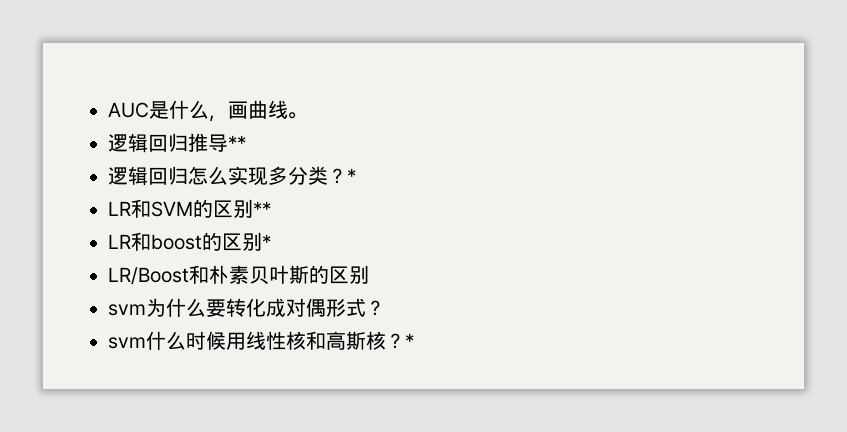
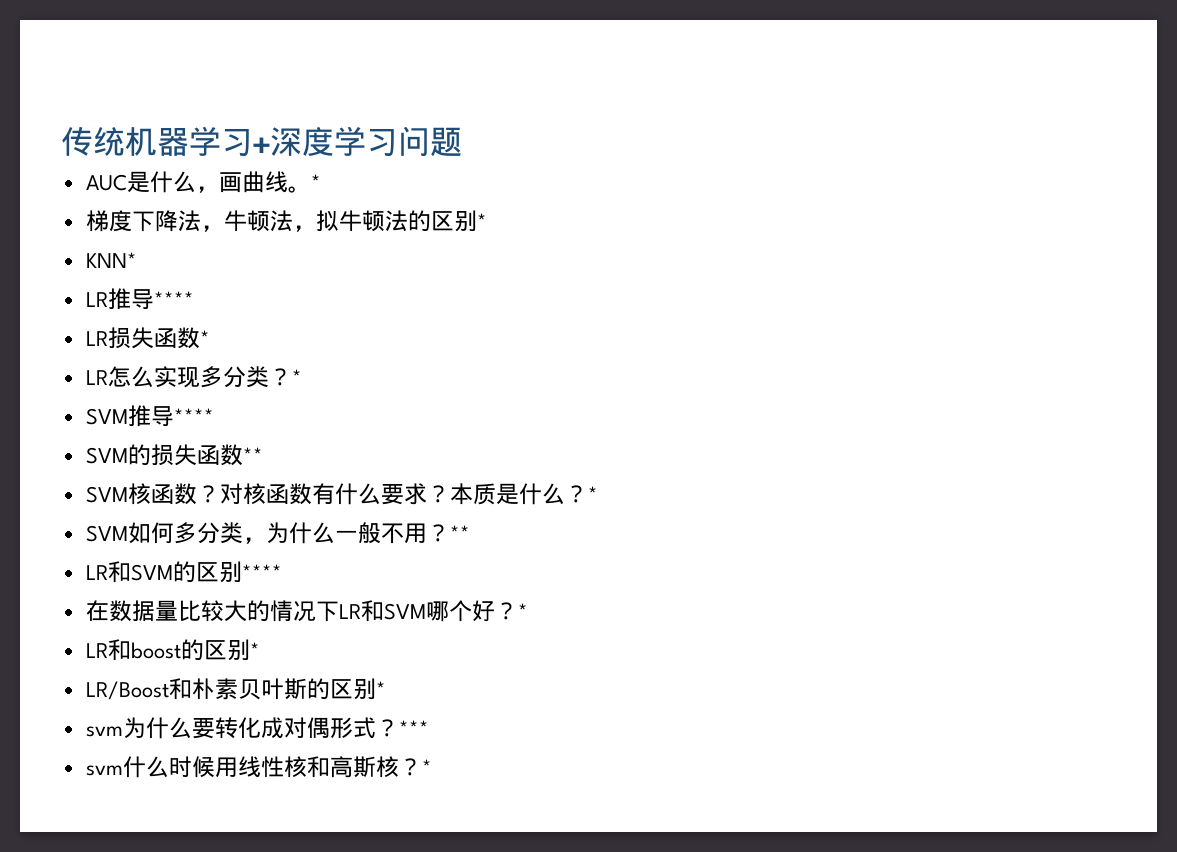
(108, 110) none -> [61,126,462,157] 传统机器学习+深度学习问题 //
[108,133,246,153] [108,166,188,186] // 逻辑回归推导** // 逻辑回归 -> [310,174,321,190] [85,210,487,232] [85,252,137,268] [85,288,194,310] [85,327,210,349] [85,370,108,385] * // 梯度下降法，牛顿法，拟牛顿法的区别* // KNN* // LR推导**** // LR损失函数* // LR
[108,199,271,218] LR和SVM的区别** -> [85,405,214,427] [85,444,263,466] [85,483,598,505] [85,522,470,544] [85,561,282,583] [85,600,528,622] SVM推导**** // SVM的损失函数** // SVM核函数？对核函数有什么要求？本质是什么？* // SVM如何多分类，为什么一般不用？** // LR和SVM的区别**** // 在数据量比较大的情况下LR和SVM哪个好？*
(369, 274) none -> [375,681,386,697] *
(385, 308) none -> [398,720,429,736] ***

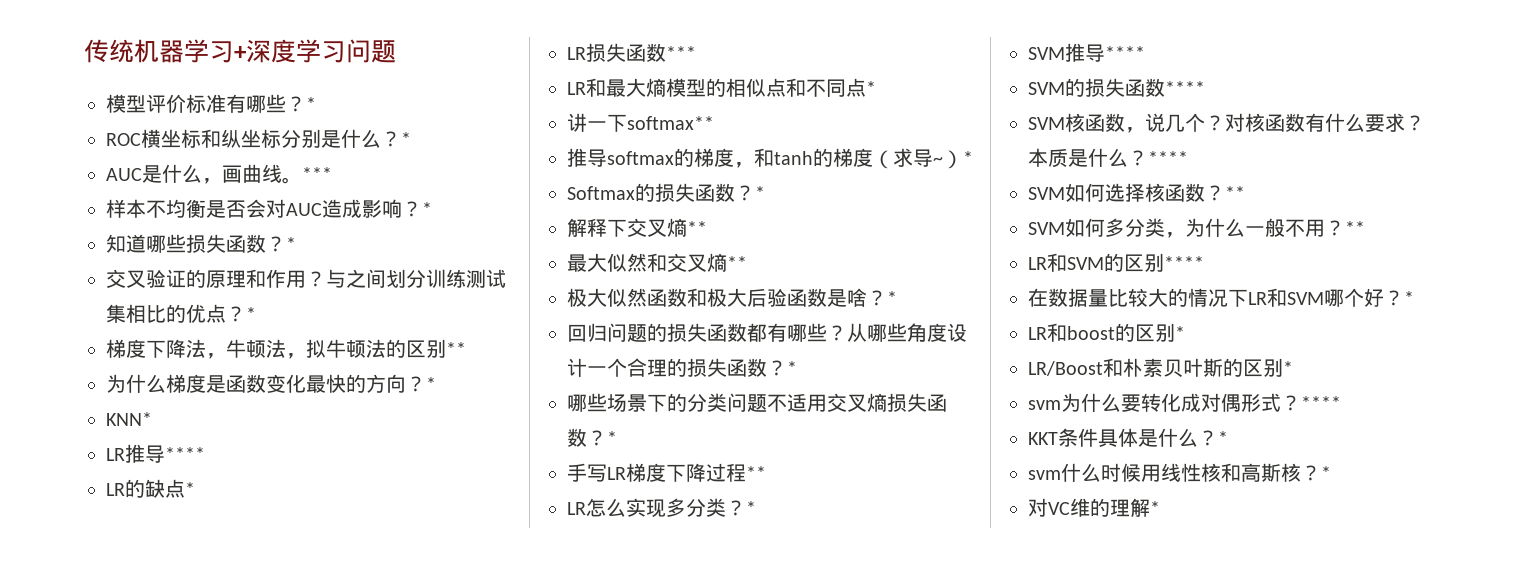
(462, 142) none -> [106,94,316,113] [106,129,411,148] // 模型评价标准有哪些？* // ROC横坐标和纵坐标分别是什么？*
(311, 189) none -> [302,167,332,181] [106,199,432,218] [106,234,296,253] [106,269,506,288] [106,304,246,323] *** // 样本不均衡是否会对AUC造成影响？* // 知道哪些损失函数？* // 交叉验证的原理和作用？与之间划分训练测试集相比的优点？
(477, 221) none -> [446,342,466,356] [106,374,426,393] ** // 为什么梯度是函数变化最快的方向？
(194, 299) none -> [106,479,195,498] // LR的缺点*
[199,330,210,346] * -> [666,46,696,60] [567,78,876,97] [567,113,714,132] [567,148,973,169] [567,183,765,202] [567,218,707,237] [567,253,747,272] [567,288,897,307] [567,323,967,342] [567,358,797,377] [567,393,947,412] [567,428,617,447] [567,463,766,482] *** // LR和最大熵模型的相似点和不同点* // 讲一下softmax** // 推导softmax的梯度，和tanh的梯度（求导~）* // Softmax的损失函数？* // 解释下交叉熵** // 最大似然和交叉熵** // 极大似然函数和极大后验函数是啥？* // 回归问题的损失函数都有哪些？从哪些角度设计一个合理的损失函数？* // 哪些场景下的分类问题不适用交叉熵损失函数？* // 手写LR梯度下降过程**
[242,447,263,463] ** -> [1165,81,1205,95] ****
(197, 494) none -> [1125,113,1205,133] ，说几个
[587,486,598,502] * -> [1148,151,1188,165] [1028,183,1245,202] **** // SVM如何选择核函数？**
[398,720,429,736] *** -> [1301,396,1341,410] [1028,428,1228,447] **** // KKT条件具体是什么？*
(432, 767) none -> [1028,498,1160,517] // 对VC维的理解*

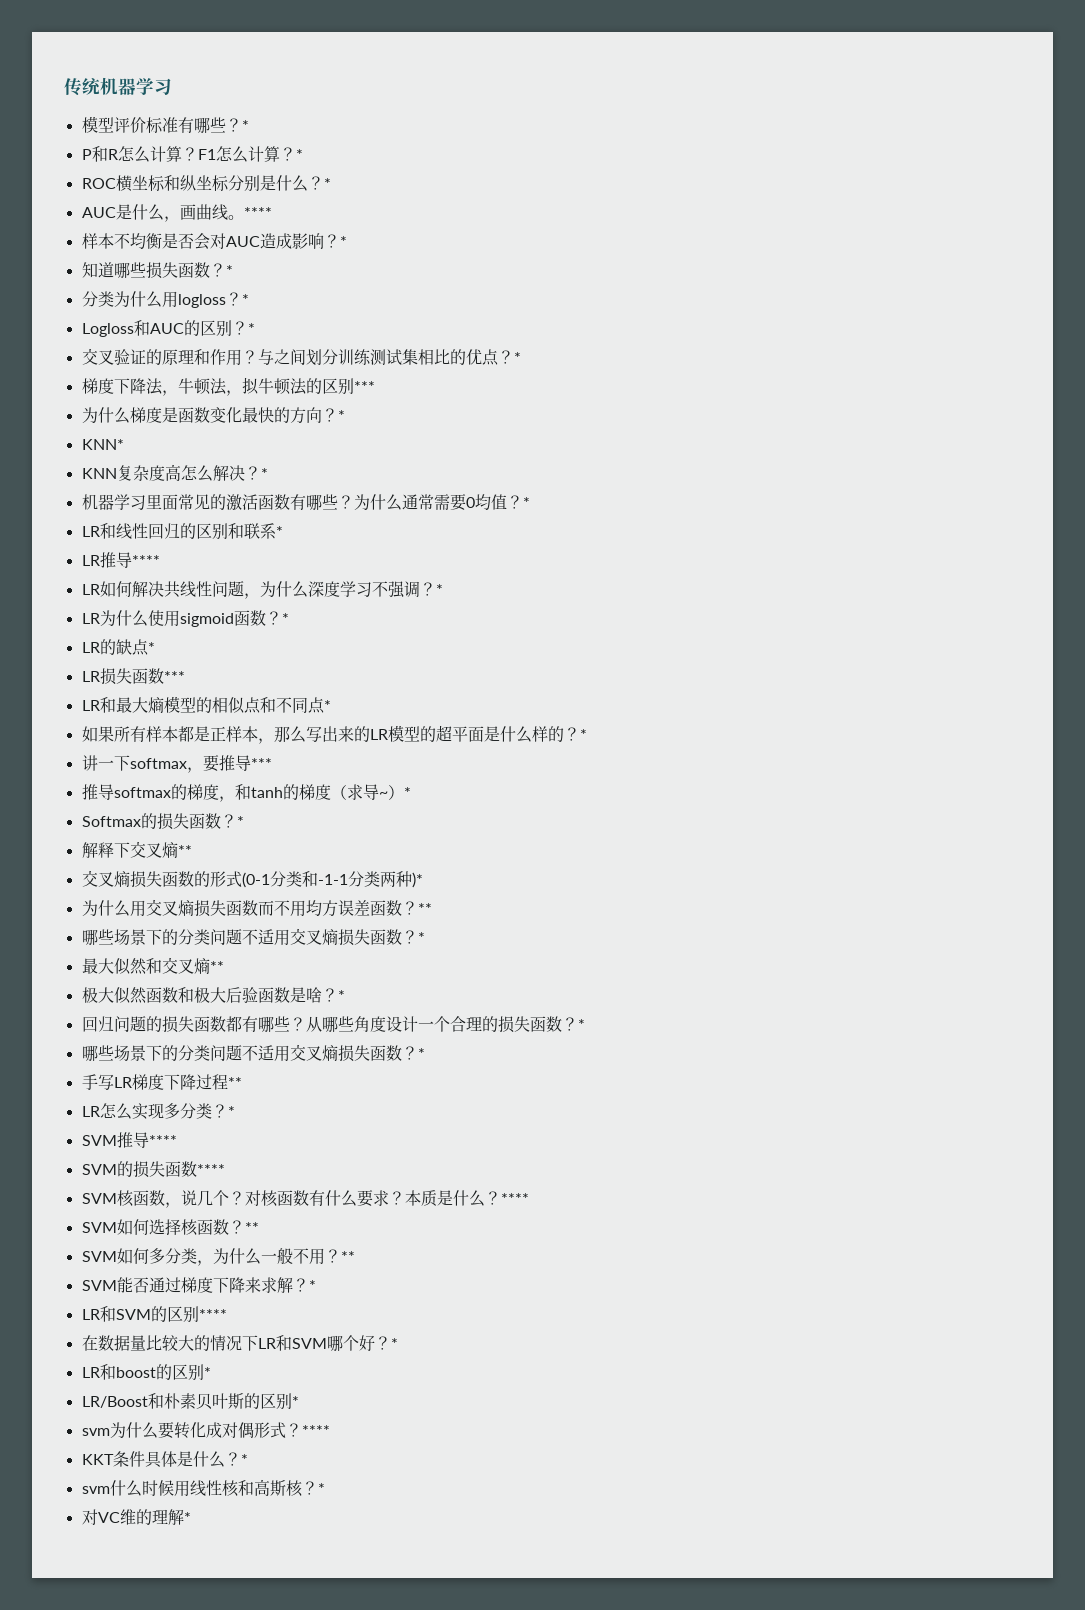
[234,39,396,63] +深度学习问题 -> (172, 86) none
(316, 104) none -> [81,146,303,163] // P和R怎么计算？F1怎么计算？*
[302,167,332,181] *** -> [243,207,272,218] ****
(296, 244) none -> [81,291,249,308] [81,320,255,337] // 分类为什么用logloss？* // Logloss和AUC的区别？*
[446,342,466,356] ** -> [353,381,375,392] ***
[106,444,205,463] LR推导**** -> [81,464,268,482] [81,494,530,511] [81,523,283,539] [81,552,160,568] [81,581,443,599] [81,610,289,627] KNN复杂度高怎么解决？* // 机器学习里面常见的激活函数有哪些？为什么通常需要0均值？* // LR和线性回归的区别和联系* // LR推导**** // LR如何解决共线性问题，为什么深度学习不强调？* // LR为什么使用sigmoid函数？*
[567,113,714,132] 讲一下softmax** -> [81,725,587,744] [81,755,272,773] 如果所有样本都是正样本，那么写出来的LR模型的超平面是什么样的？* // 讲一下softmax，要推导***
(707, 228) none -> [81,870,423,888] [81,899,432,917] [81,928,425,946] // 交叉熵损失函数的形式(0-1分类和-1-1分类两种)* // 为什么用交叉熵损失函数而不用均方误差函数？** // 哪些场景下的分类问题不适用交叉熵损失函数？*
(1365, 228) none -> [81,1277,316,1293] // SVM能否通过梯度下降来求解？*

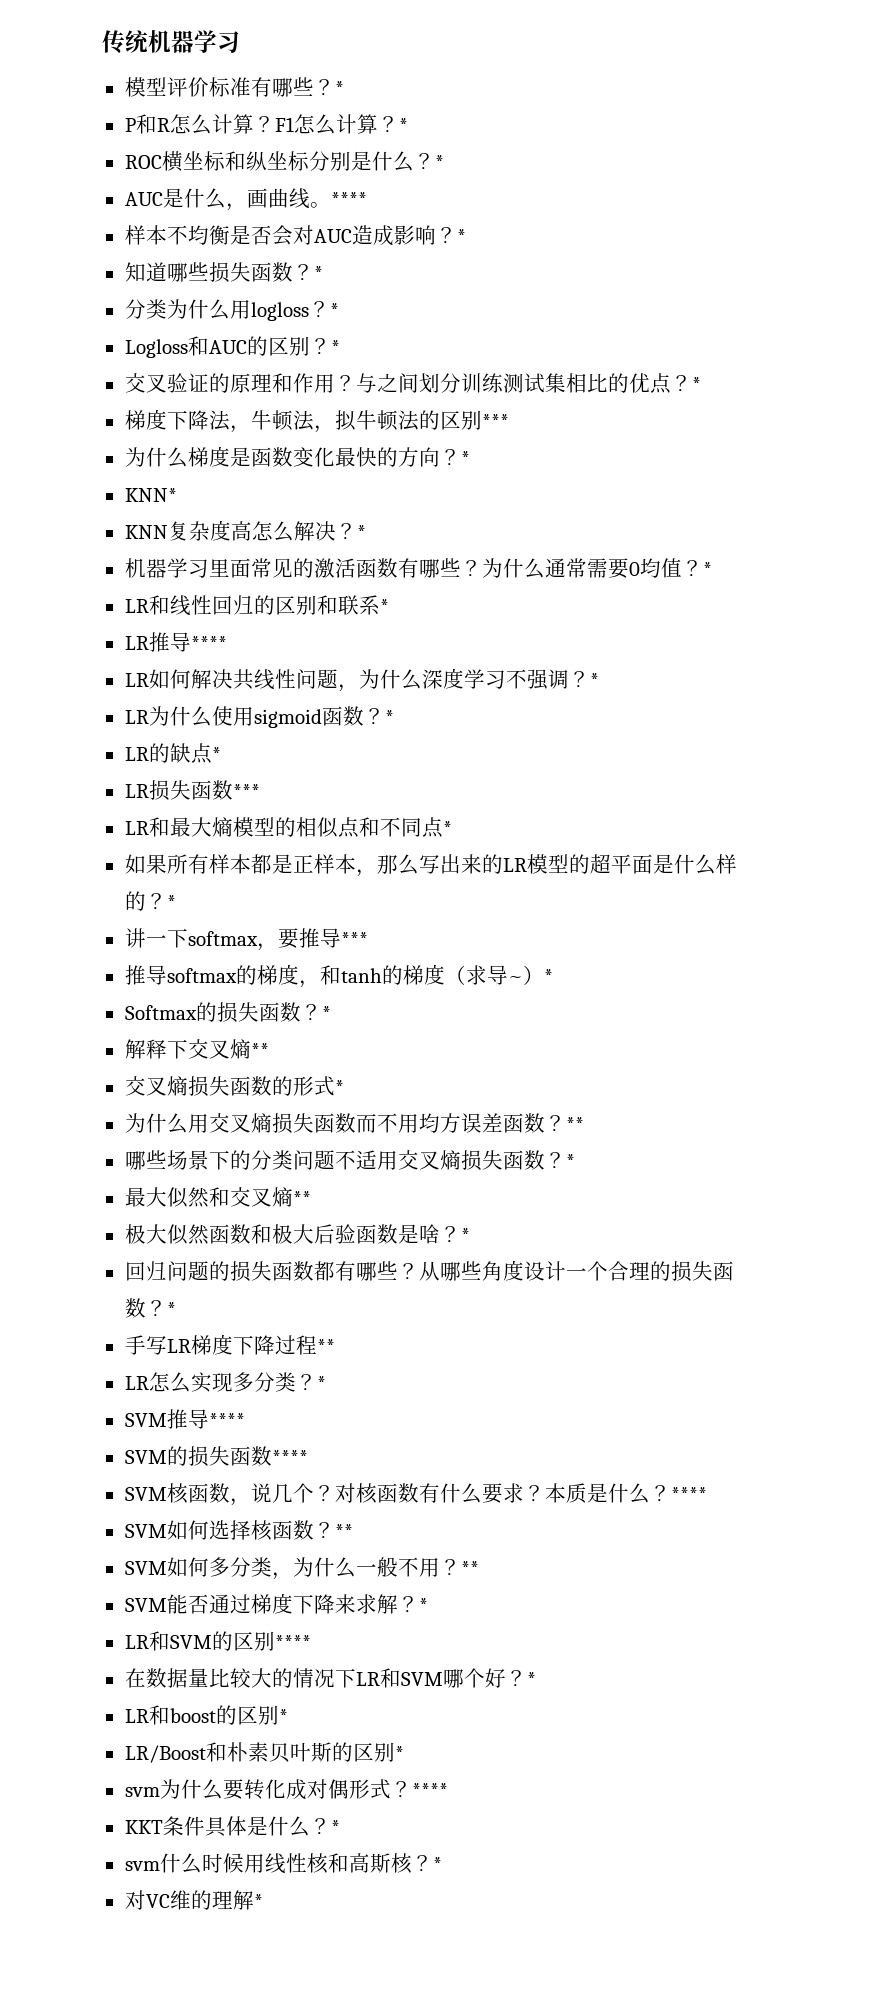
[241,871,423,888] (0-1分类和-1-1分类两种)* -> [334,1080,344,1094] *
[81,1044,425,1062] // 哪些场景下的分类问题不适用交叉熵损失函数？* -> (176, 1309) none

